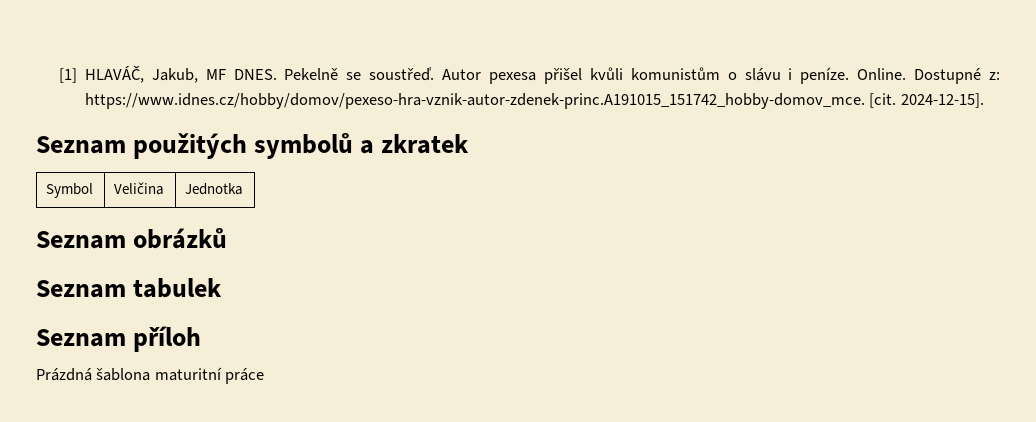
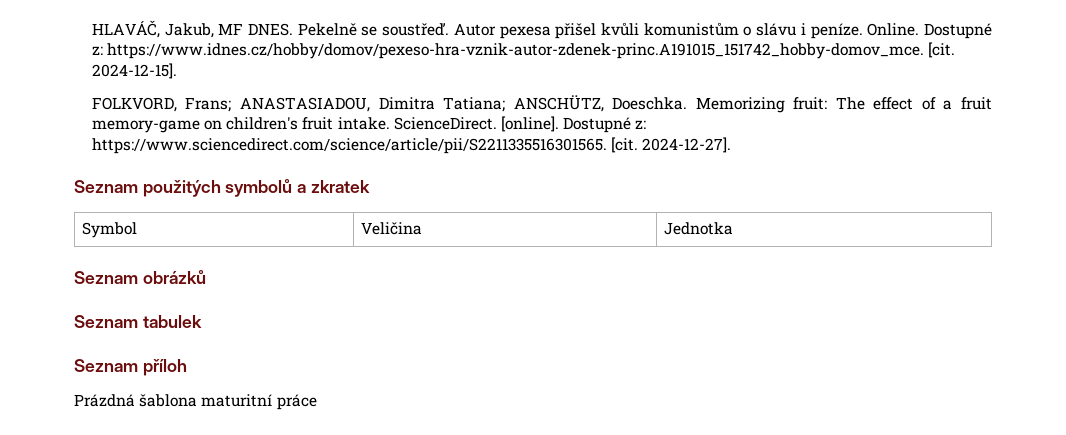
[58,68,77,83] [1] -> (91, 29) none
(984, 100) none -> [91,95,992,113] [91,116,647,133] [91,137,732,154] // FOLKVORD, Frans; ANASTASIADOU, Dimitra Tatiana; ANSCHÜTZ, Doeschka. Memorizing fruit: The effect of a fruit memory-game on children's fruit intake. ScienceDirect. [online]. Dostupné z: https://www.sciencedirect.com/science/article/pii/S2211335516301565. [cit. 2024-12-27].

